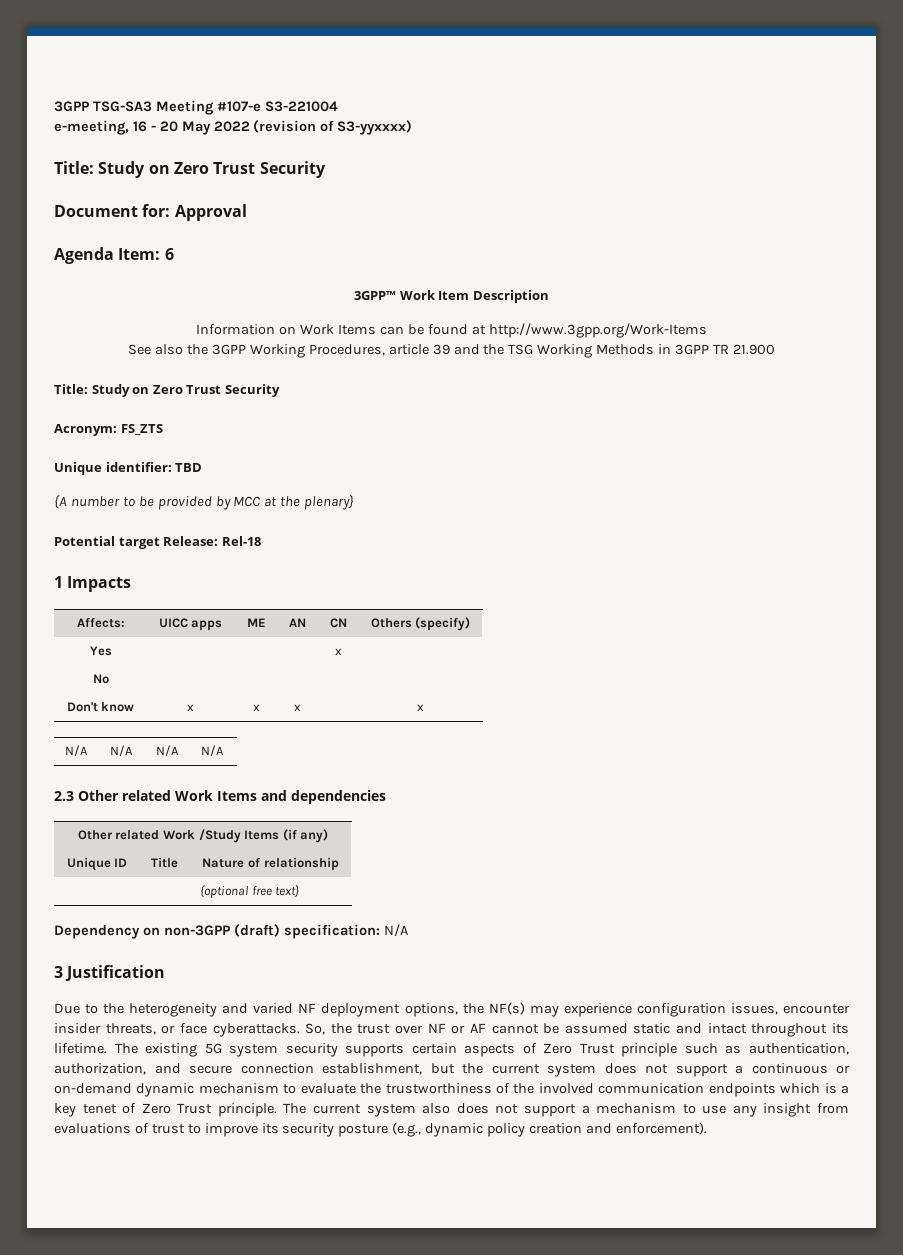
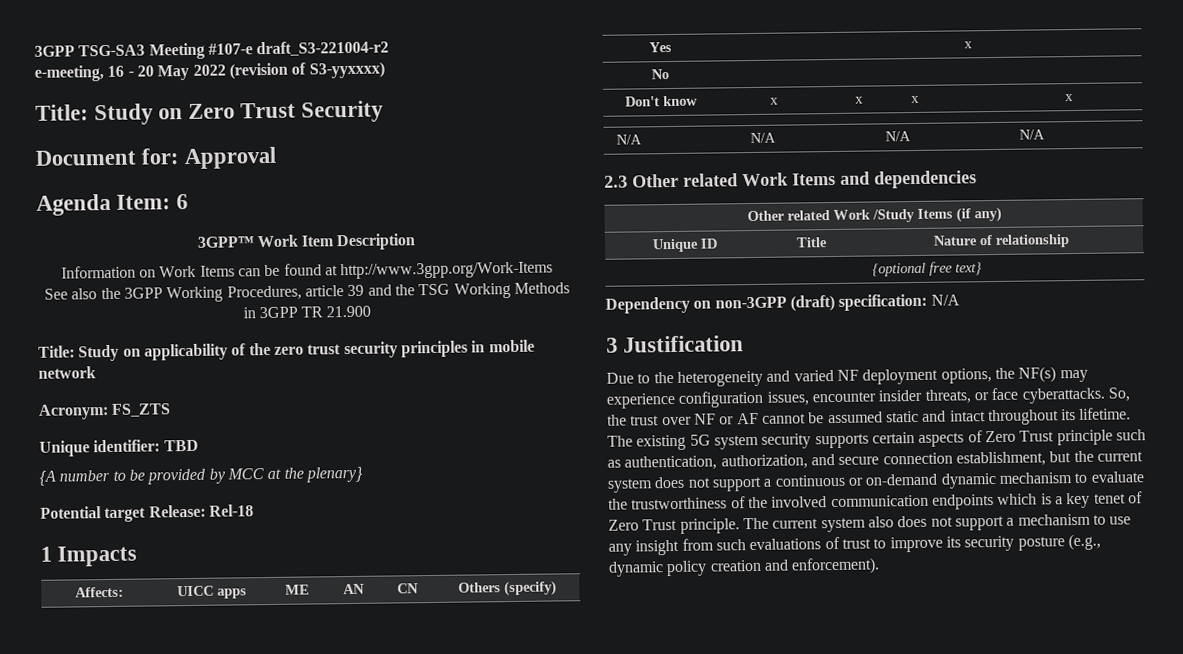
[264,101,338,112] S3-221004 -> [256,40,390,57] draft_S3-221004-r2
[152,384,280,397] Zero Trust Security -> [143,339,535,361] [38,366,96,379] applicability of the zero trust security principles in mobile network
(849, 1108) none -> [715,539,746,551] such

